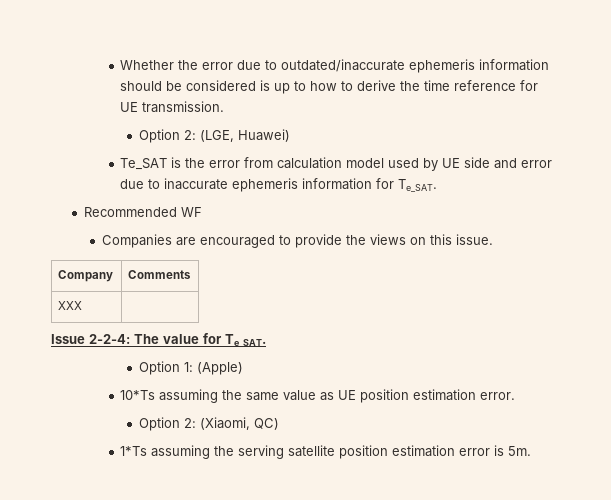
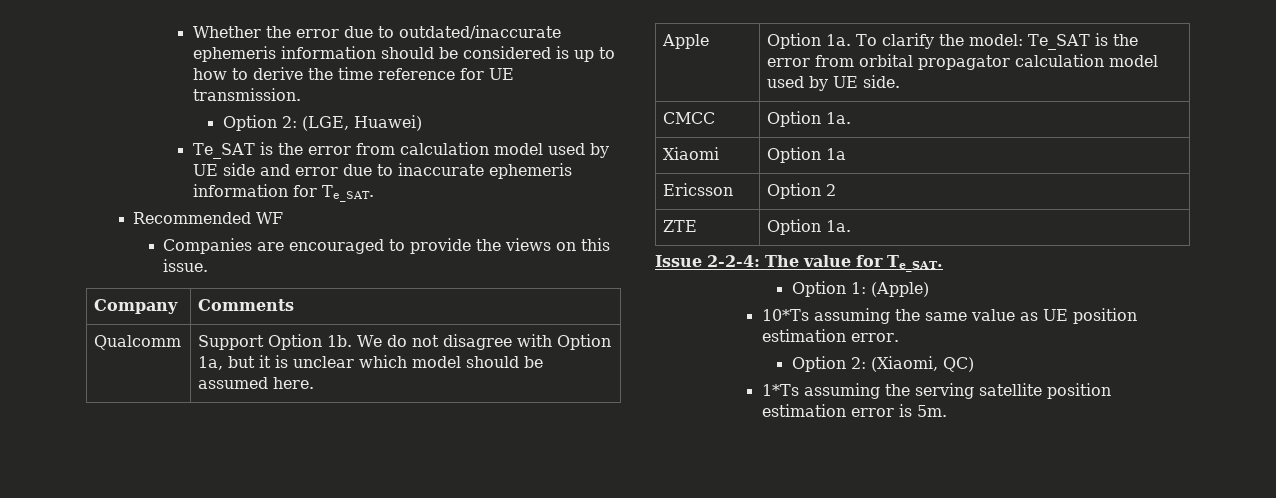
[58,301,83,310] XXX | -> [94,335,182,350] [198,334,612,350] [198,355,544,370] [198,377,315,389] [662,34,710,49] [767,33,1139,50] [767,54,1159,70] [767,75,901,91] [663,112,716,124] [767,111,852,127] [663,147,720,160] [767,147,847,163] [663,183,734,196] [767,183,837,199] [663,220,698,232] [767,219,852,235] Qualcomm | Support Option 1b. We do not disagree with Option 1a, but it is unclear which model should be assumed here. // Apple | Option 1a. To clarify the model: Te_SAT is the error from orbital propagator calculation model used by UE side. // CMCC | Option 1a. // Xiaomi | Option 1a // Ericsson | Option 2 // ZTE | Option 1a.

